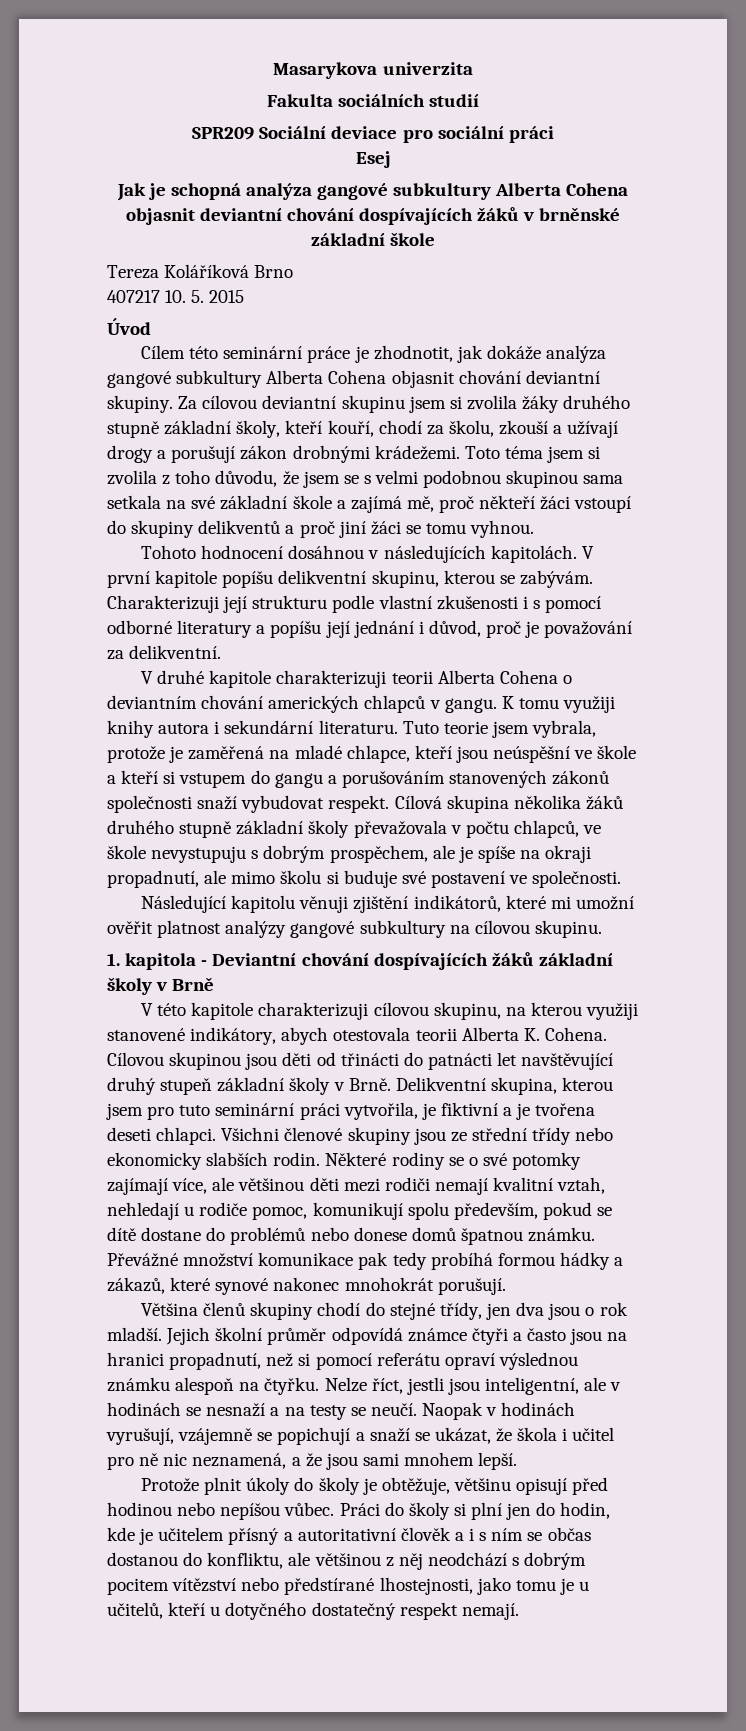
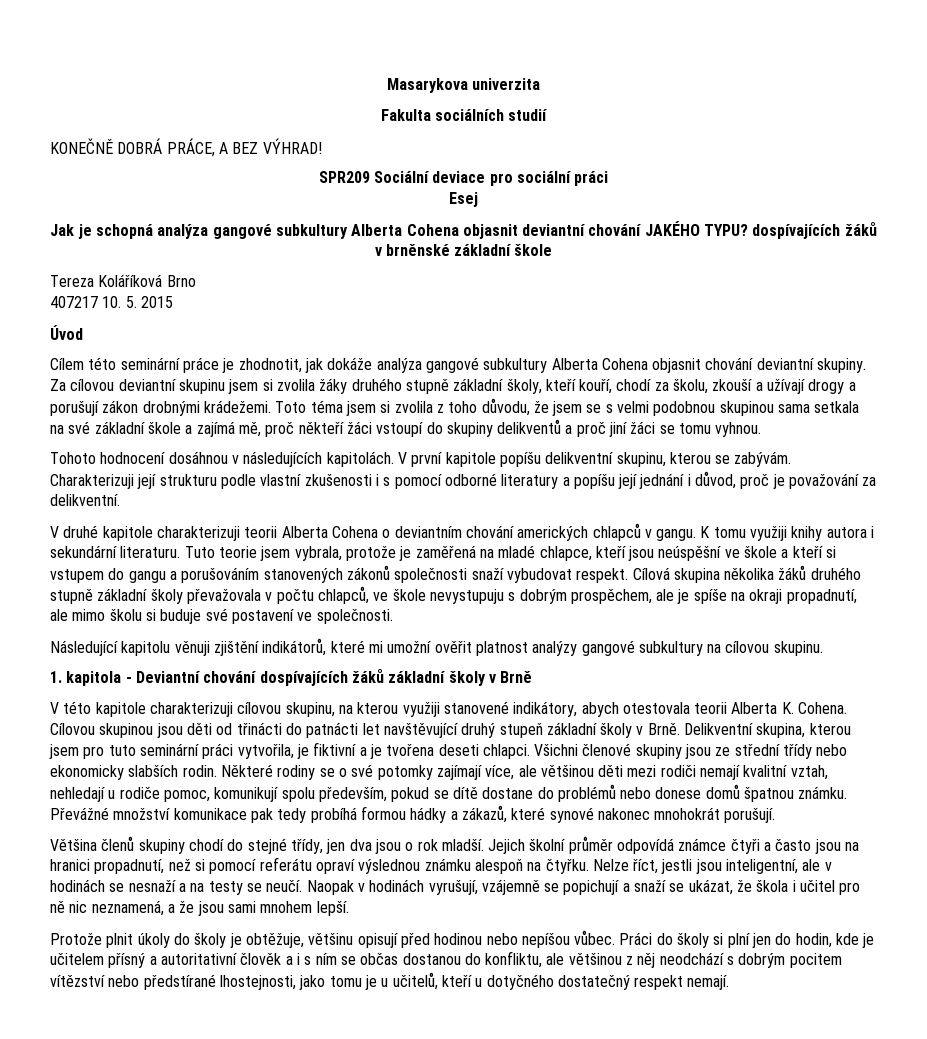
(480, 100) none -> [50,138,322,157] // KONEČNĚ DOBRÁ PRÁCE, A BEZ VÝHRAD!
(354, 214) none -> [644,221,749,236] JAKÉHO TYPU?

